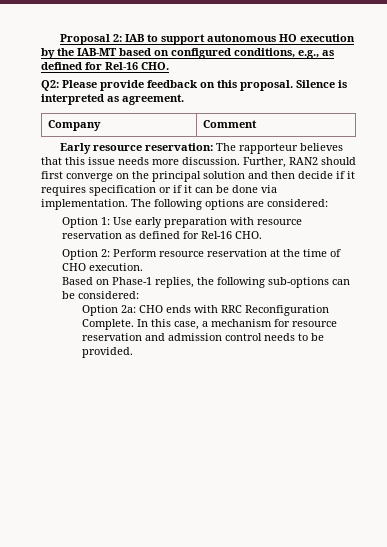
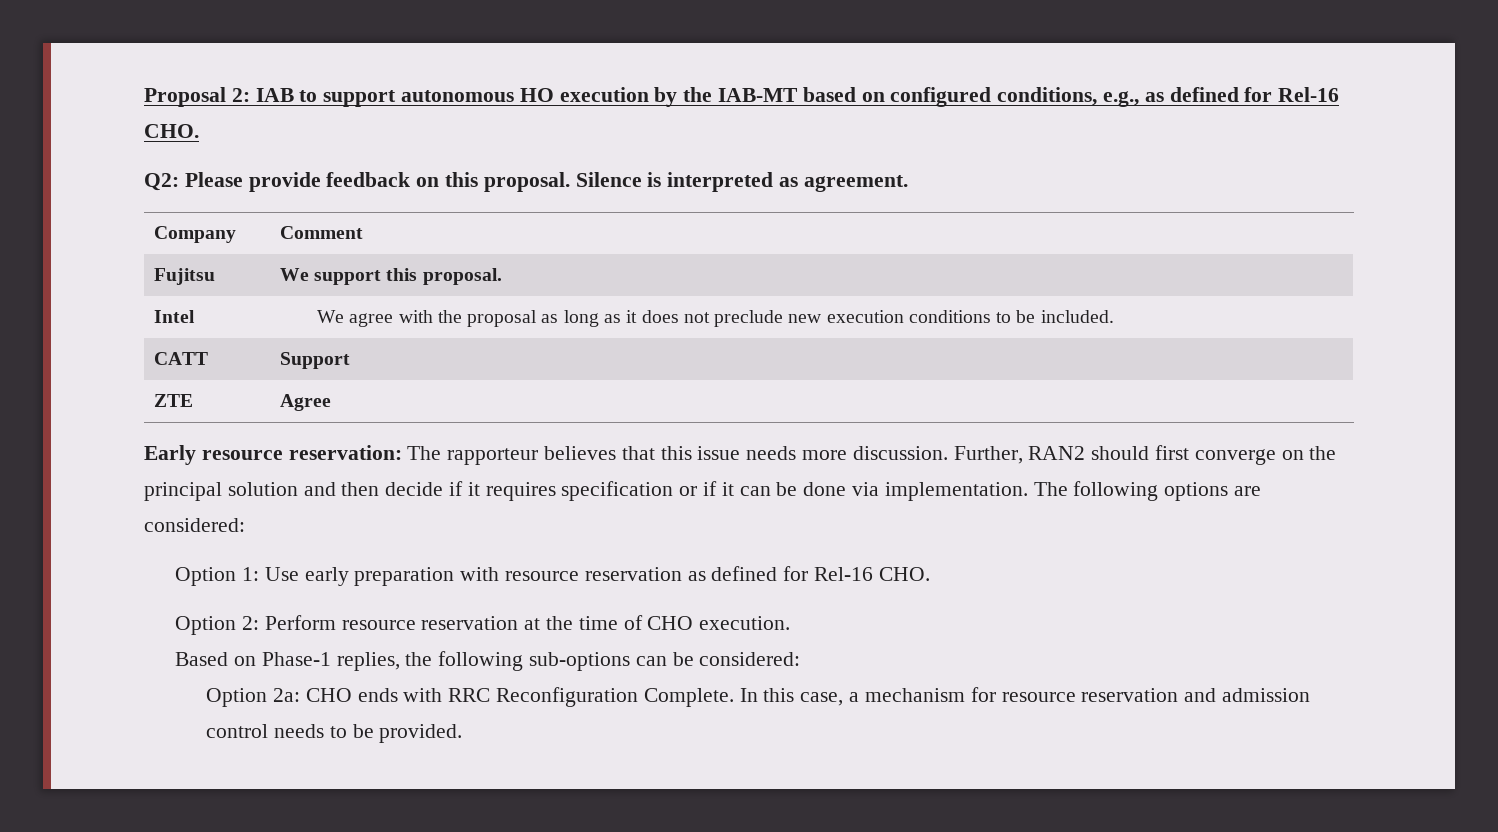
(257, 124) none -> [153,268,215,285] [279,268,502,285] [153,310,195,323] [317,310,1114,327] [153,352,208,365] [279,352,350,369] [153,394,193,407] [279,394,331,411] // Fujitsu | We support this proposal. // Intel | We agree with the proposal as long as it does not preclude new execution conditions to be included. // CATT | Support // ZTE | Agree

